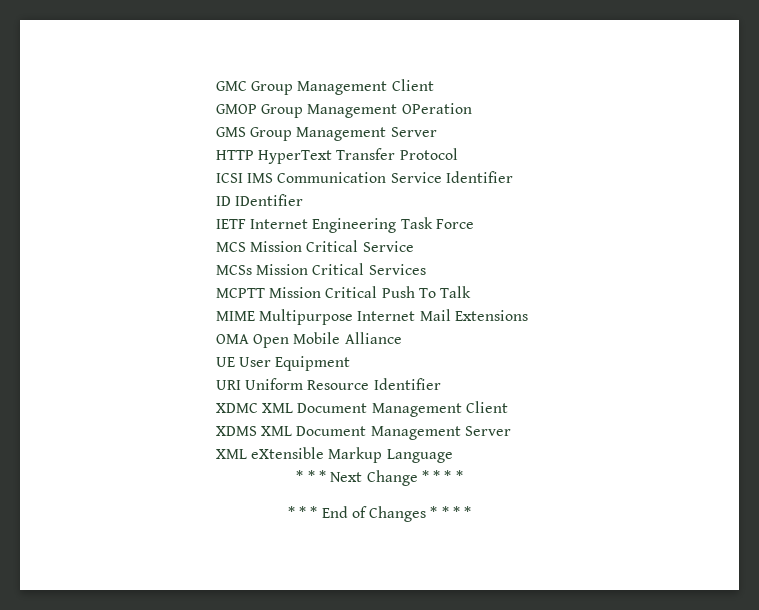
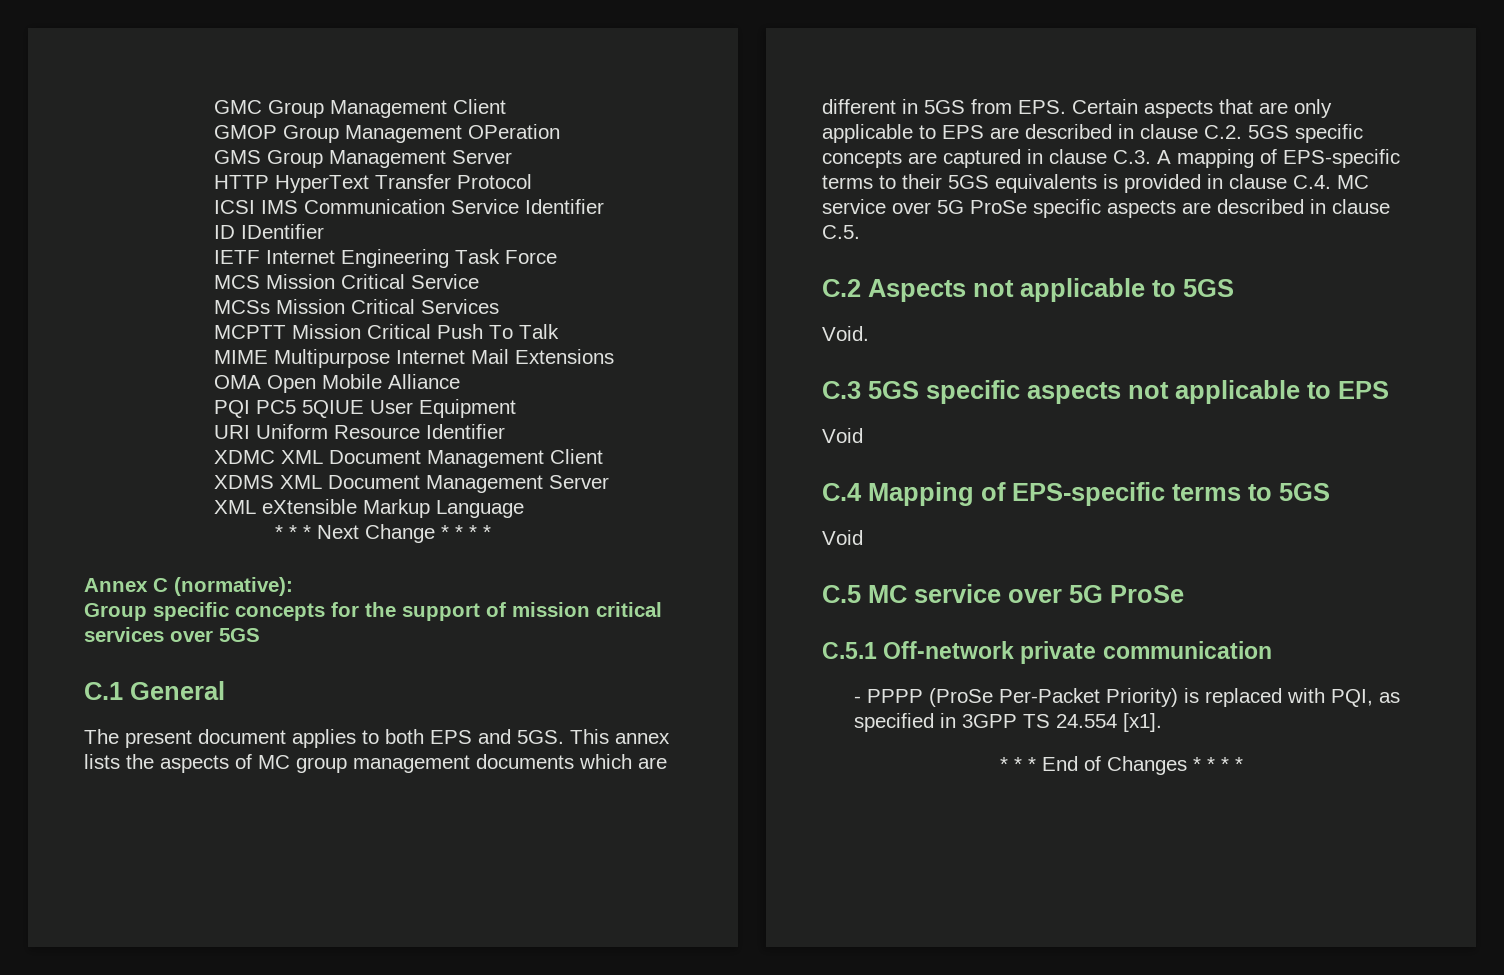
[215,357,235,367] UE -> [213,400,364,418] PQI PC5 5QIUE
(463, 476) none -> [84,577,293,596] [84,602,662,621] [84,627,260,642] [84,681,225,700] [84,729,670,748] [84,754,667,773] [822,99,1332,118] [822,124,1363,143] [822,149,1400,168] [822,174,1369,193] [822,199,1390,218] [822,225,860,239] [822,278,1234,302] [822,326,869,341] [822,380,1389,404] [822,428,863,443] [822,482,1330,506] [822,530,863,545] [822,584,1184,603] [822,641,1272,664] [854,688,1401,707] [854,713,1163,732] // Annex C (normative): // Group specific concepts for the support of mission critical services over 5GS // C.1 General // The present document applies to both EPS and 5GS. This annex lists the aspects of MC group management documents which are different in 5GS from EPS. Certain aspects that are only applicable to EPS are described in clause C.2. 5GS specific concepts are captured in clause C.3. A mapping of EPS-specific terms to their 5GS equivalents is provided in clause C.4. MC service over 5G ProSe specific aspects are described in clause C.5. // C.2 Aspects not applicable to 5GS // Void. // C.3 5GS specific aspects not applicable to EPS // Void // C.4 Mapping of EPS-specific terms to 5GS // Void // C.5 MC service over 5G ProSe // C.5.1 Off-network private communication // - PPPP (ProSe Per-Packet Priority) is replaced with PQI, as specified in 3GPP TS 24.554 [x1].

